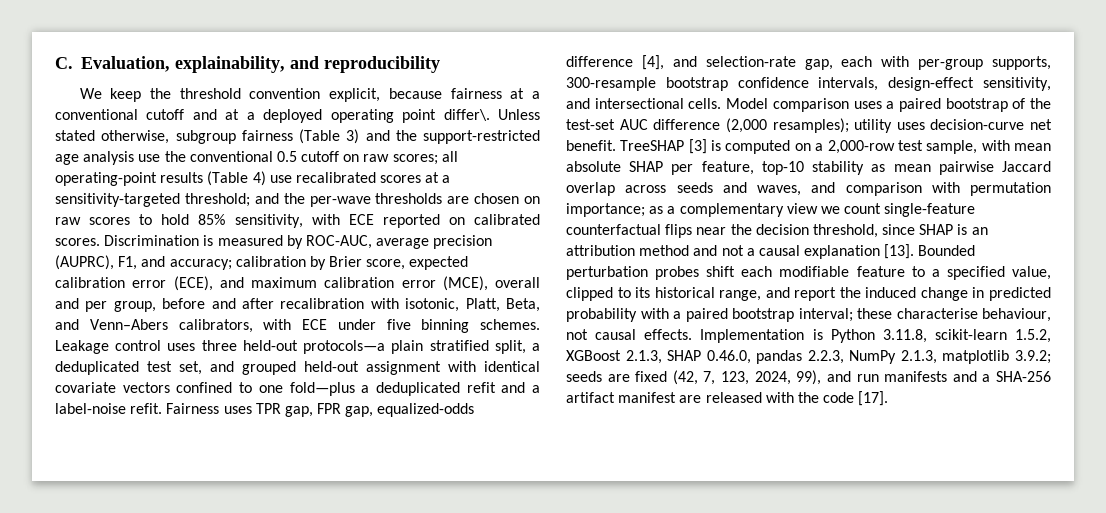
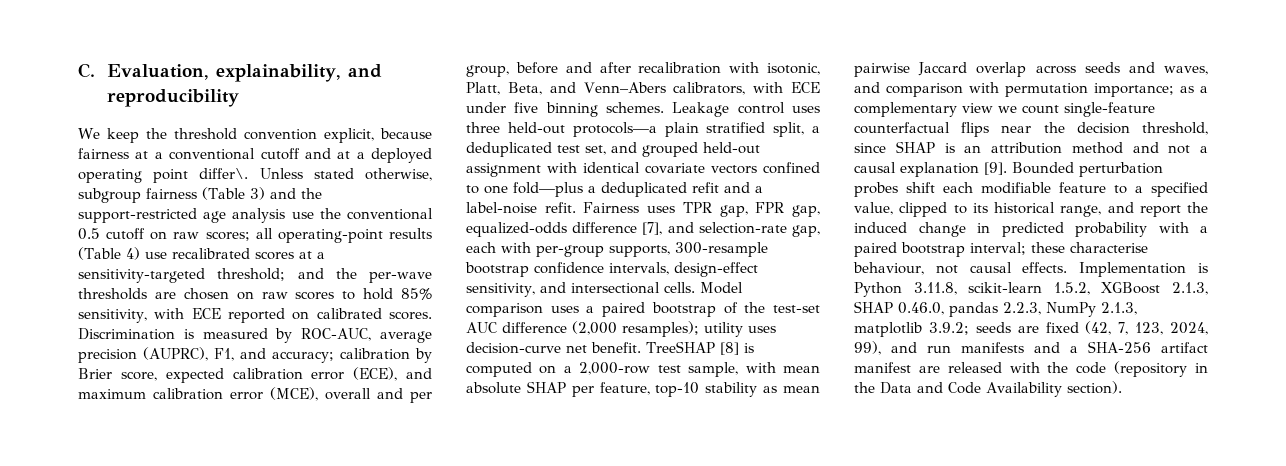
[641,55,664,70] [4], -> [642,222,663,235] [7],
[688,139,707,154] [3] -> [719,342,739,355] [8]
[884,244,915,259] [13]. -> [984,162,1007,175] [9].
[858,391,889,406] [17]. -> [1114,361,1208,377] [854,381,1122,397] (repository in the Data and Code Availability section).

